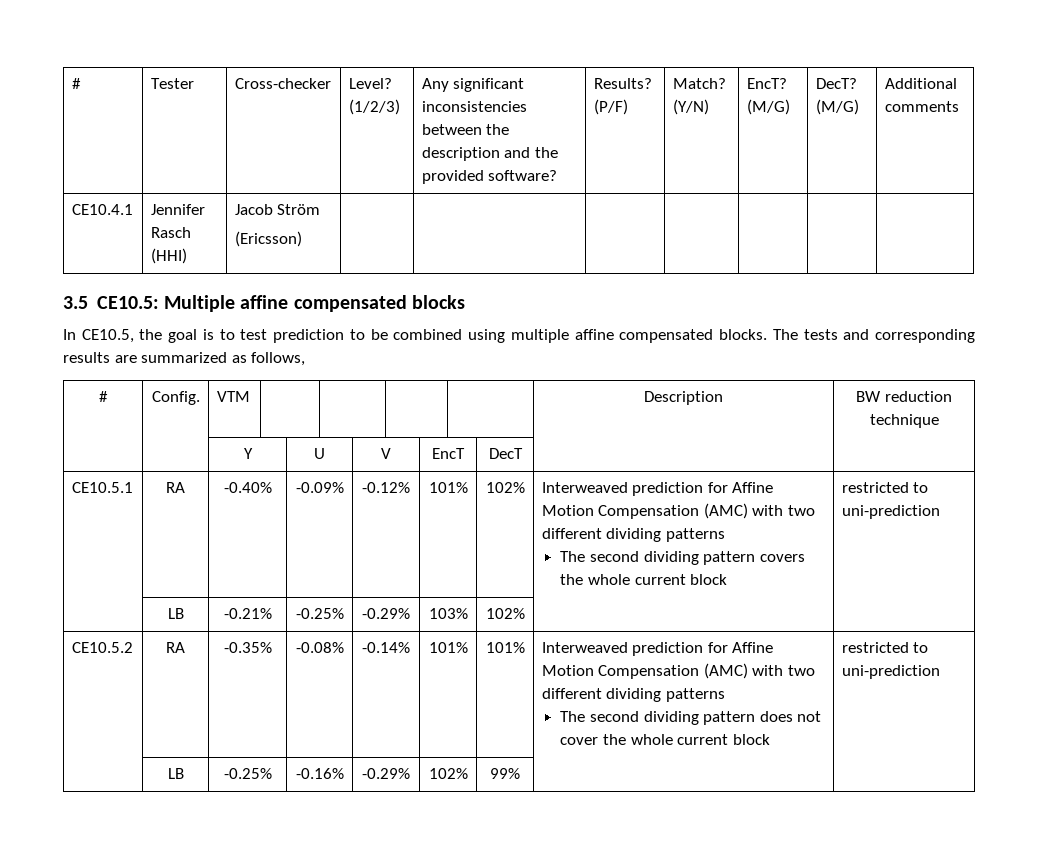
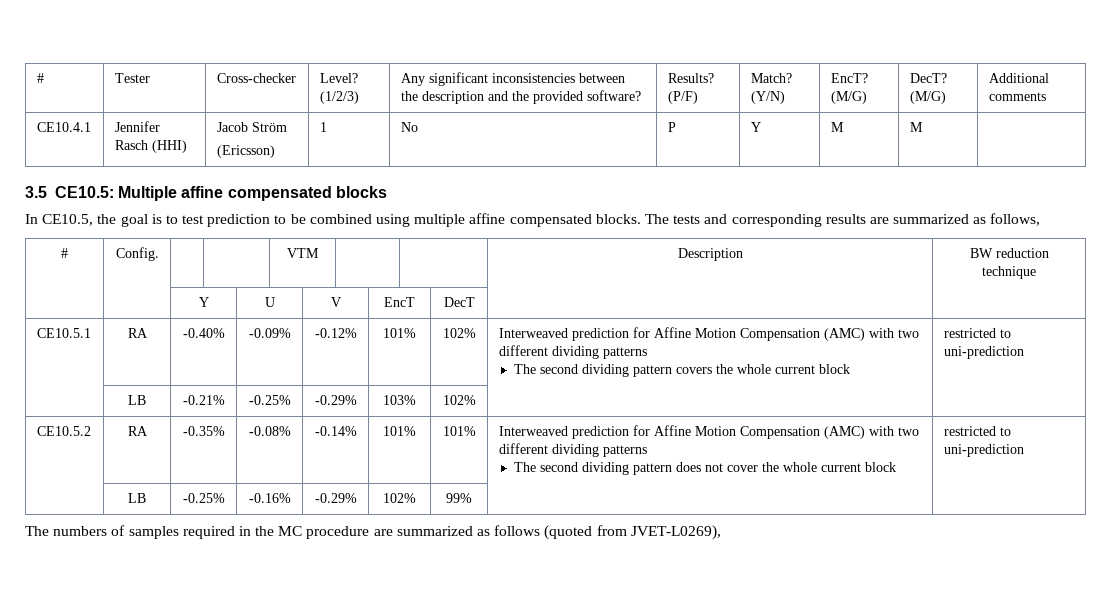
(302, 239) | | | | | -> [319,122,327,132] [400,122,418,132] [667,122,676,132] [750,122,761,132] [830,122,844,132] [909,122,923,132] 1 | No | P | Y | M | M
[216,391,250,402] VTM | | -> [287,248,319,258] | | VTM
(520, 773) none -> [25,525,721,540] // The numbers of samples required in the MC procedure are summarized as follows (quoted from JVET-L0269),

